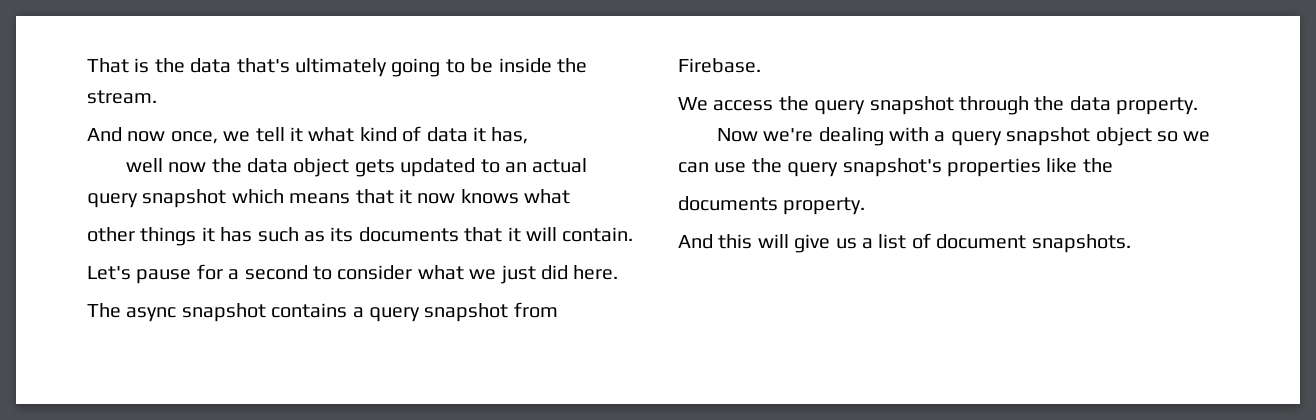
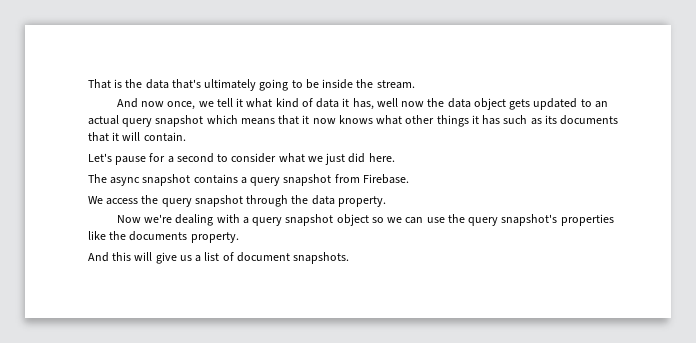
(529, 135) // -> (374, 104) none
(571, 196) // -> (403, 120) none
(1113, 165) // -> (127, 235) none

